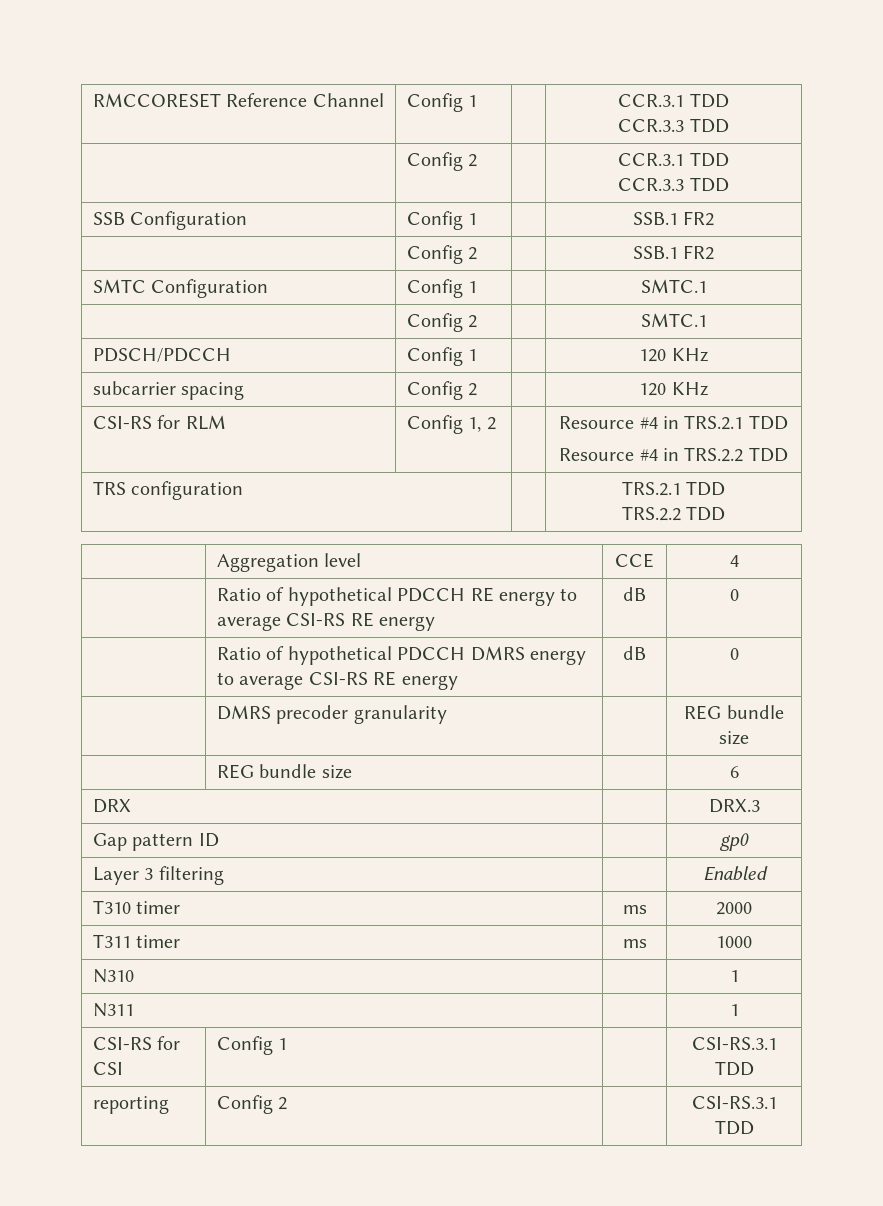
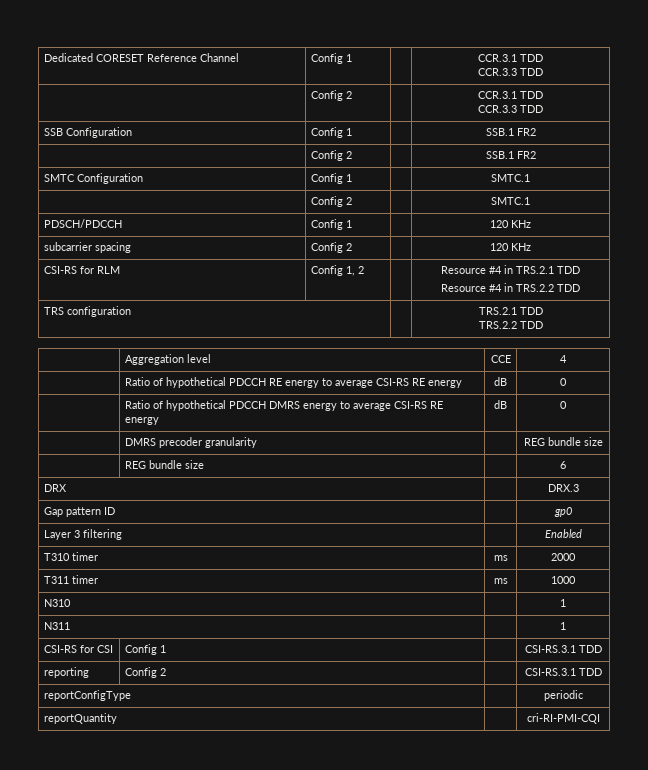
[92,93,221,108] RMCCORESET -> [43,53,144,62] Dedicated CORESET
(754, 1127) none -> [43,690,131,701] [543,690,583,701] [43,713,117,724] [526,713,600,724] // reportConfigType | | periodic // reportQuantity | | cri-RI-PMI-CQI

